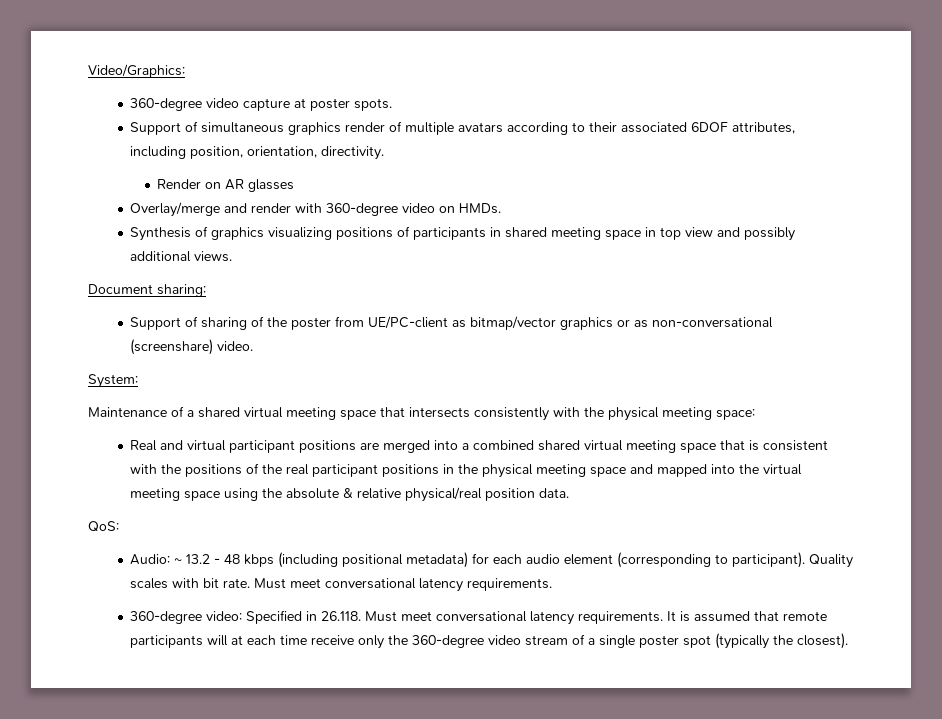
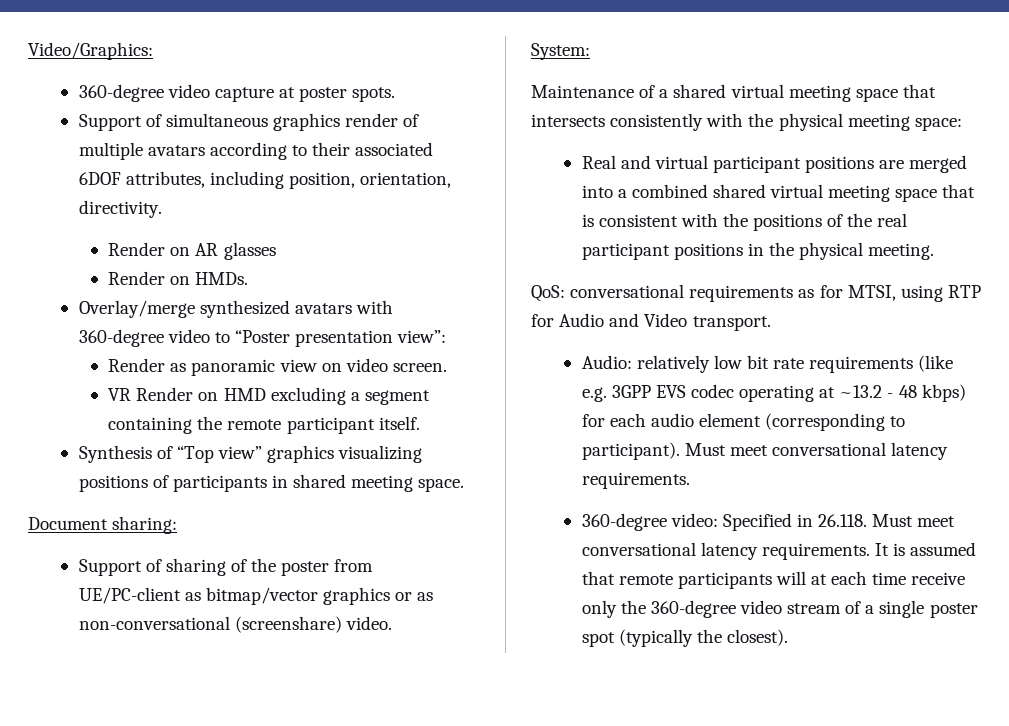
(295, 185) none -> [108,271,249,285] // Render on HMDs.
[224,203,292,213] and render -> [199,300,352,318] synthesized avatars
[439,203,502,214] on HMDs. -> [214,330,447,347] [108,358,447,376] [108,387,430,405] [108,416,420,434] to “Poster presentation view”: // Render as panoramic view on video screen. // VR Render on HMD excluding a segment containing the remote participant itself.
(209, 231) none -> [176,446,262,463] “Top view”
[605,227,796,241] [130,251,233,262] space in top view and possibly additional views. -> [418,478,465,492] space.
[536,464,803,477] [130,487,570,502] [88,521,119,532] [130,552,469,568] meeting space and mapped into the virtual meeting space using the absolute & relative physical/real position data. // QoS: // Audio: ~ 13.2 - 48 kbps (including positional metadata) -> [868,243,935,260] [531,284,981,302] [531,313,771,331] [581,355,954,373] [581,384,966,402] meeting. // QoS: conversational requirements as for MTSI, using RTP for Audio and Video transport. // Audio: relatively low bit rate requirements (like e.g. 3GPP EVS codec operating at ~13.2 - 48 kbps)
[809,554,854,568] [130,578,251,589] Quality scales with bit rate. -> (680, 451) none

